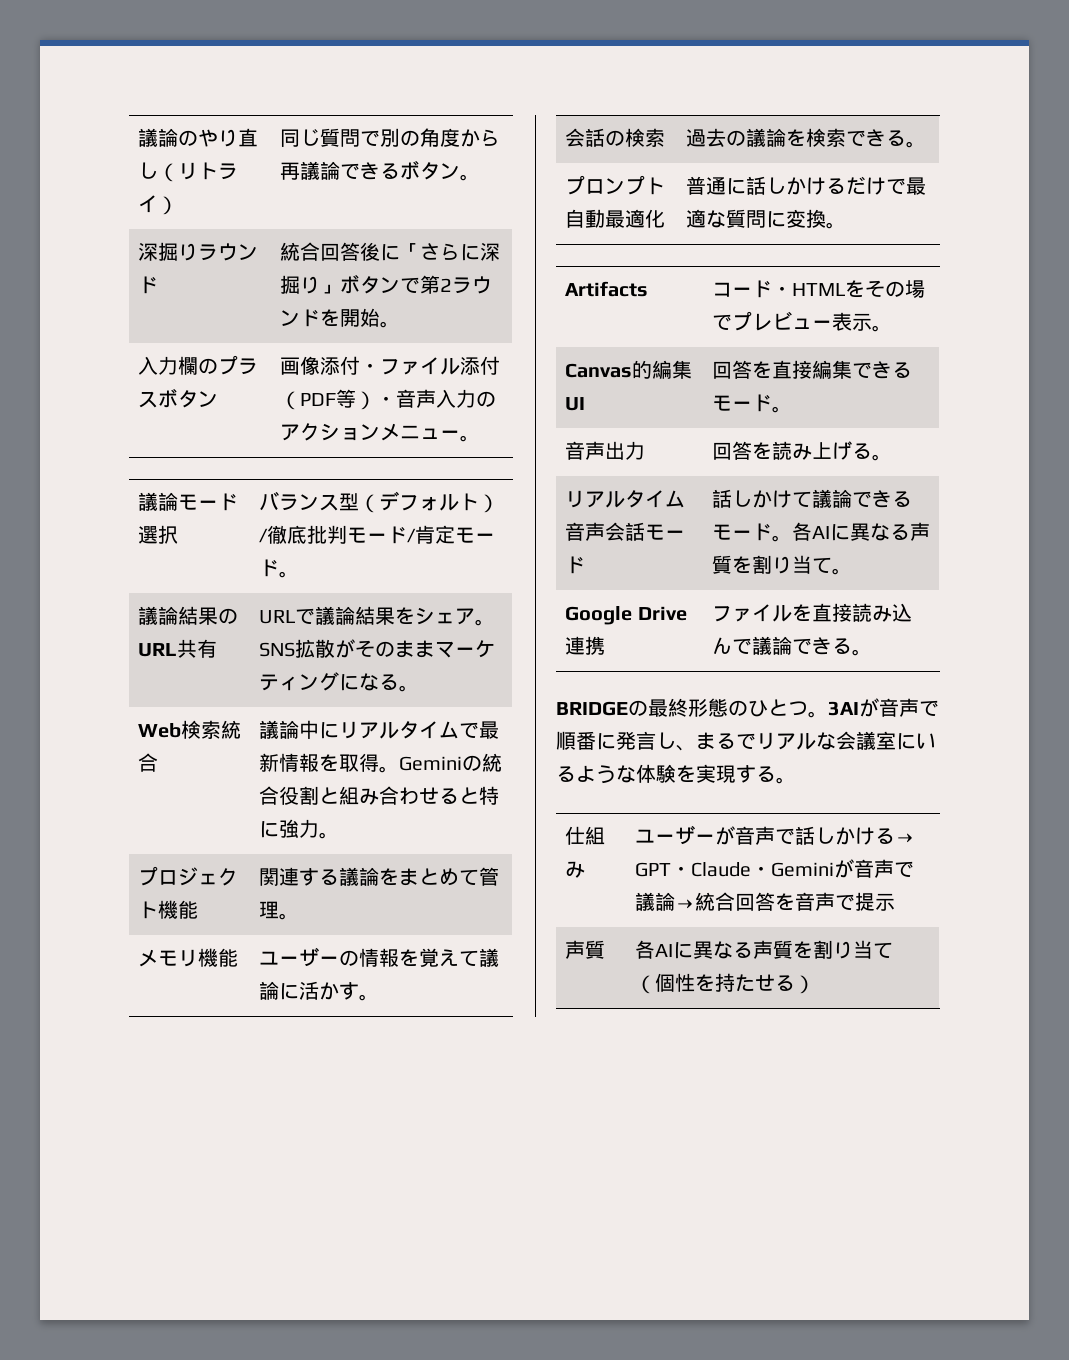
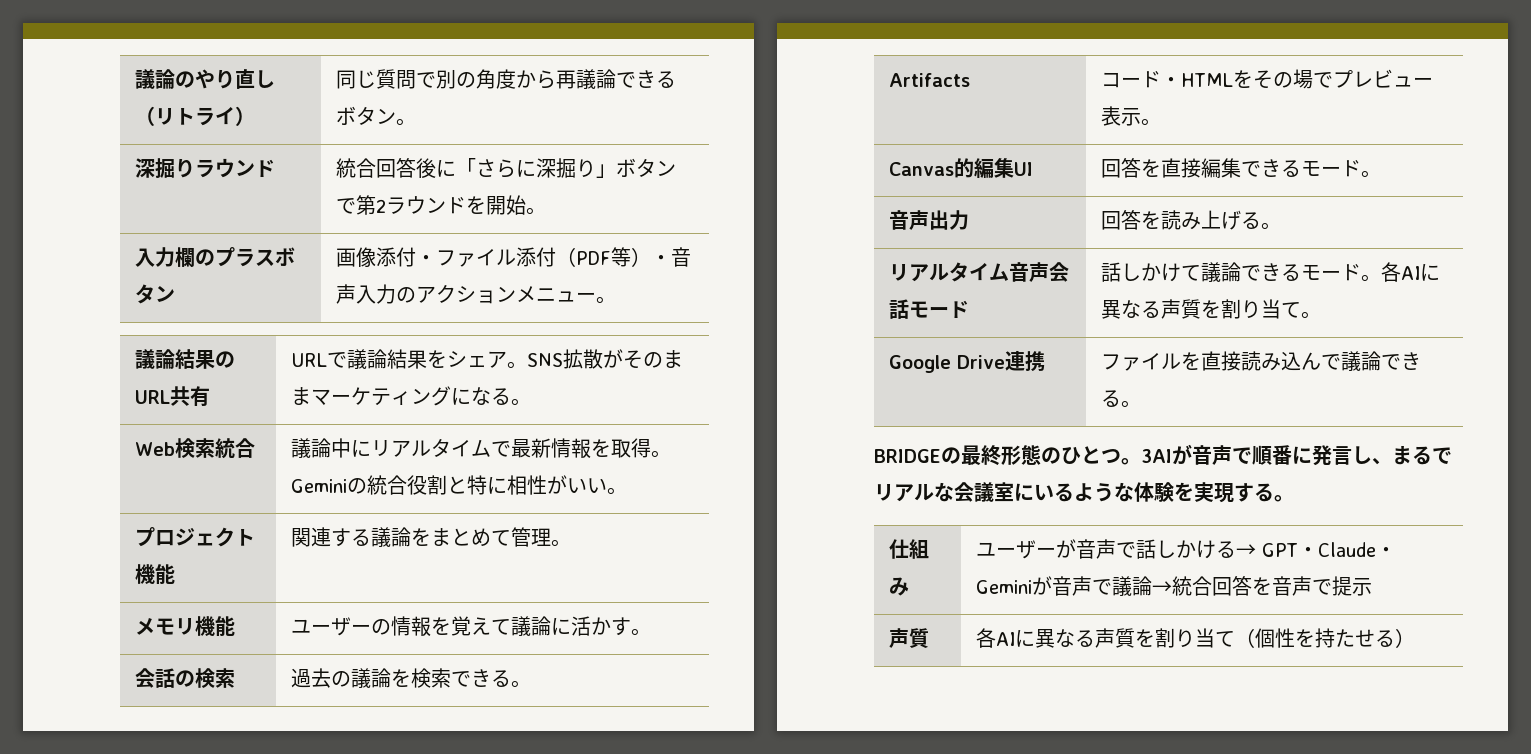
[138,492,239,511] [138,525,179,544] [259,491,500,513] [259,525,496,544] [259,559,300,578] // 議論モード選択 | バランス型（デフォルト）/徹底批判モード/肯定モード。 -> (617, 300) none
[339,786,500,805] [259,819,320,839] 組み合わせると特に強力 -> [467,475,608,495] 特に相性がいい
[565,175,666,195] [565,209,666,228] [686,176,927,195] [686,209,847,229] // プロンプト自動最適化 | 普通に話しかけるだけで最適な質問に変換。 -> (532, 684) none

